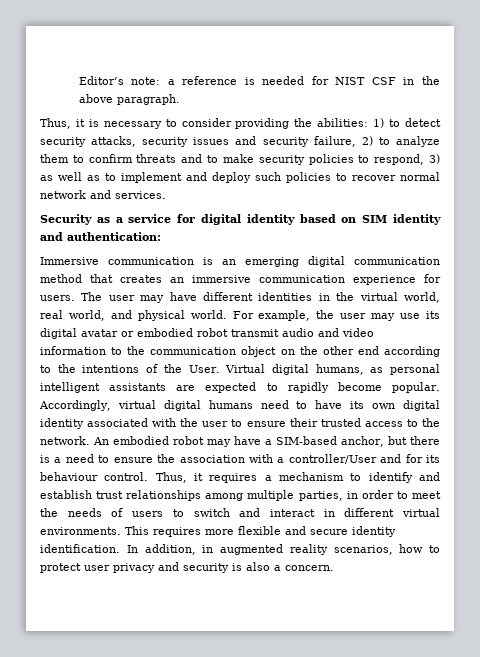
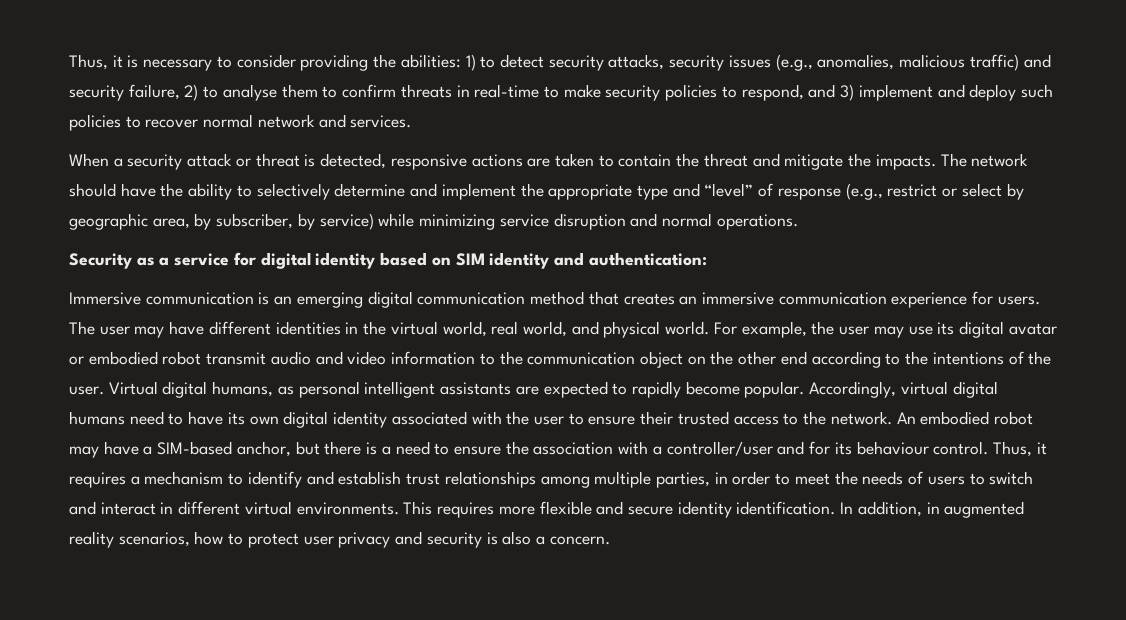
[78,76,441,85] [78,94,180,105] Editor’s note: a reference is needed for NIST CSF in the above paragraph. // -> (69, 62) none
(230, 141) none -> [775,54,1019,71] (e.g., anomalies, malicious traffic)
[395,136,440,147] analyze -> [222,84,277,101] analyse
[181,154,203,163] and -> [456,84,540,98] in real-time
[428,154,440,164] [40,172,116,181] 3) as well as to -> [808,84,855,101] and 3)
(166, 195) none -> [69,153,1029,170] [69,183,1024,200] [69,213,798,230] // When a security attack or threat is detected, responsive actions are taken to contain the threat and mitigate the impacts. The network should have the ability to selectively determine and implement the appropriate type and “level” of response (e.g., restrict or select by geographic area, by subscriber, by service) while minimizing service disruption and normal operations.
[188,365,220,373] User. -> [69,386,104,395] user.
[288,454,377,464] controller/User -> [666,441,773,456] controller/user

